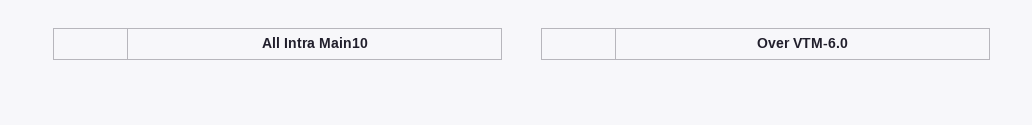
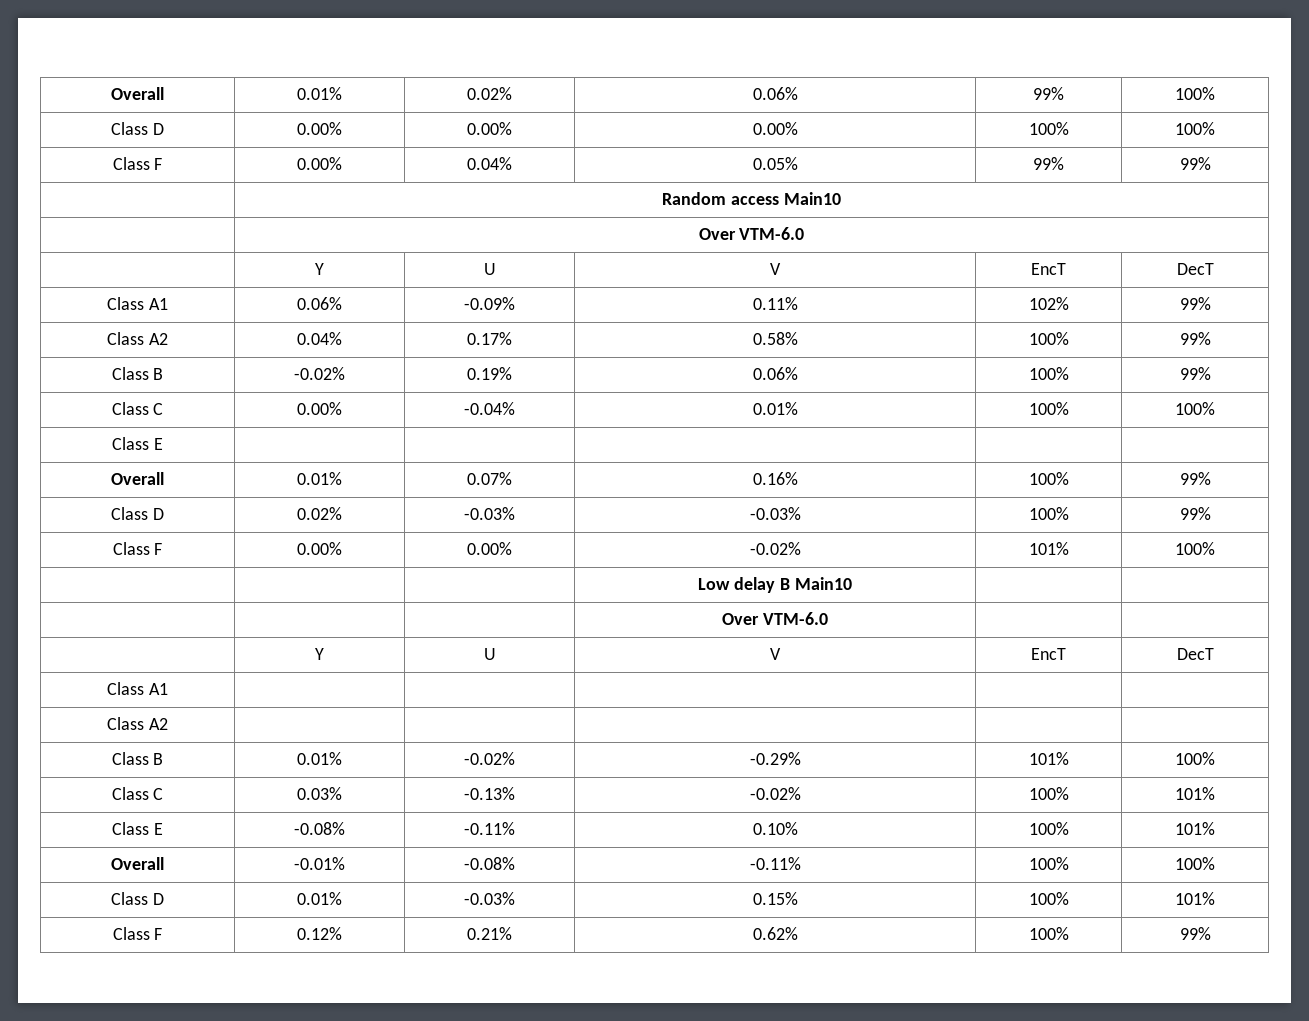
[261,37,368,48] [757,38,848,48] | All Intra Main10 // | Over VTM-6.0 -> [111,87,164,100] [297,87,342,100] [467,87,512,100] [752,87,798,100] [1033,87,1064,100] [1175,87,1215,100] [111,122,164,135] [297,122,342,135] [467,122,512,135] [752,122,798,135] [1028,122,1069,135] [1175,122,1215,135] [112,157,163,170] [297,157,342,170] [467,157,512,170] [752,157,798,170] [1033,157,1064,170] [1179,157,1211,170] [662,192,841,205] [698,227,805,240] [315,263,324,275] [483,263,496,275] [770,263,781,275] [1031,263,1066,275] [1176,263,1214,275] [107,297,168,310] [297,297,342,310] [464,297,515,310] [752,297,798,310] [1028,297,1069,310] [1179,297,1211,310] [107,332,168,345] [297,332,342,345] [467,332,512,345] [752,332,798,345] [1028,332,1069,345] [1179,332,1211,345] [111,367,164,380] [294,367,345,380] [467,367,512,380] [752,367,798,380] [1028,367,1069,380] [1179,367,1211,380] [111,402,164,415] [297,402,342,415] [464,402,515,415] [752,402,798,415] [1028,402,1069,415] [1175,402,1215,415] [112,437,163,450] [111,472,164,485] [297,472,342,485] [467,472,512,485] [752,472,798,485] [1028,472,1069,485] [1179,472,1211,485] [111,507,164,520] [297,507,342,520] [464,507,515,520] [749,507,801,520] [1028,507,1069,520] [1179,507,1211,520] [112,542,163,555] [297,542,342,555] [467,542,512,555] [749,542,801,555] [1028,542,1069,555] [1175,542,1215,555] [698,577,852,593] [722,612,828,625] [315,648,324,660] [483,648,496,660] [770,648,781,660] [1031,648,1066,660] [1176,648,1214,660] [107,682,168,695] [107,717,168,730] [111,752,164,765] [297,752,342,765] [464,752,515,765] [749,752,801,765] [1028,752,1069,765] [1175,752,1215,765] [111,787,164,800] [297,787,342,800] [464,787,515,800] [749,787,801,800] [1028,787,1069,800] [1175,787,1215,800] [112,822,163,835] [294,822,345,835] [464,822,515,835] [752,822,798,835] [1028,822,1069,835] [1175,822,1215,835] [111,857,164,870] [294,857,345,870] [464,857,515,870] [749,857,801,870] [1028,857,1069,870] [1175,857,1215,870] [111,892,164,905] [297,892,342,905] [464,892,515,905] [752,892,798,905] [1028,892,1069,905] [1175,892,1215,905] [112,927,163,940] [297,927,342,940] [467,927,512,940] [752,927,798,940] [1028,927,1069,940] [1179,927,1211,940] Overall | 0.01% | 0.02% | 0.06% | 99% | 100% // Class D | 0.00% | 0.00% | 0.00% | 100% | 100% // Class F | 0.00% | 0.04% | 0.05% | 99% | 99% // | Random access Main10 // | Over VTM-6.0 // | Y | U | V | EncT | DecT // Class A1 | 0.06% | -0.09% | 0.11% | 102% | 99% // Class A2 | 0.04% | 0.17% | 0.58% | 100% | 99% // Class B | -0.02% | 0.19% | 0.06% | 100% | 99% // Class C | 0.00% | -0.04% | 0.01% | 100% | 100% // Class E | | | | | // Overall | 0.01% | 0.07% | 0.16% | 100% | 99% // Class D | 0.02% | -0.03% | -0.03% | 100% | 99% // Class F | 0.00% | 0.00% | -0.02% | 101% | 100% // | | | Low delay B Main10 | | // | | | Over VTM-6.0 | | // | Y | U | V | EncT | DecT // Class A1 | | | | | // Class A2 | | | | | // Class B | 0.01% | -0.02% | -0.29% | 101% | 100% // Class C | 0.03% | -0.13% | -0.02% | 100% | 101% // Class E | -0.08% | -0.11% | 0.10% | 100% | 101% // Overall | -0.01% | -0.08% | -0.11% | 100% | 100% // Class D | 0.01% | -0.03% | 0.15% | 100% | 101% // Class F | 0.12% | 0.21% | 0.62% | 100% | 99%

